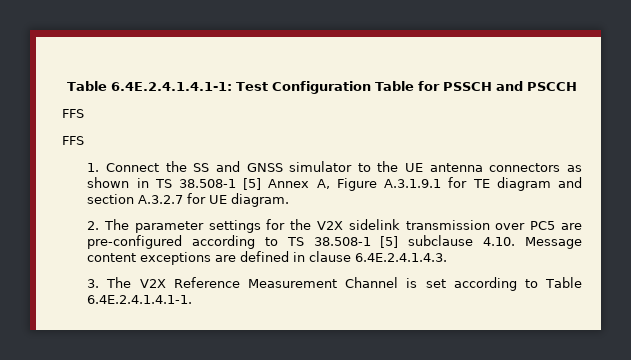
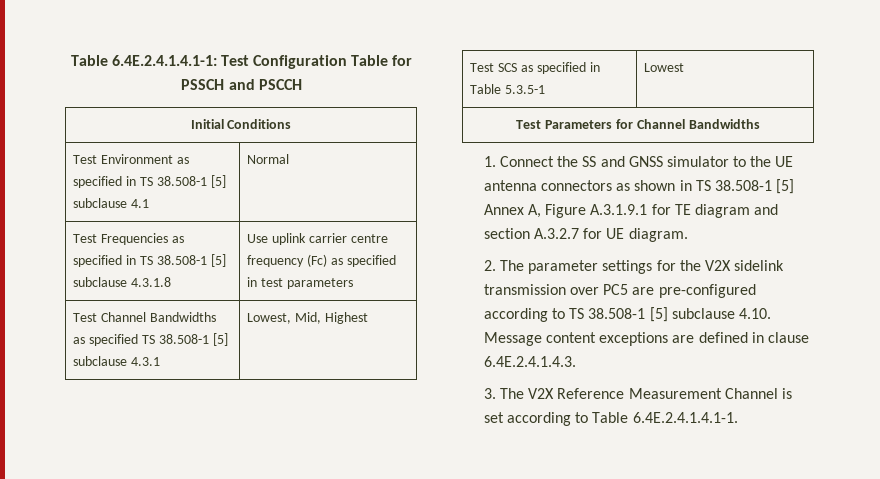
[62,109,84,118] [62,136,84,145] // FFS // FFS -> [190,119,292,129] [73,154,189,164] [73,175,226,188] [73,198,150,208] [247,154,290,164] [73,233,184,245] [73,254,226,267] [73,277,172,287] [247,233,388,245] [247,254,396,267] [247,277,353,289] [73,312,216,322] [73,333,228,346] [73,356,161,366] [247,312,368,324] [470,62,600,74] [470,84,546,94] [644,63,685,72] [516,119,760,129] // Initial Conditions // Test Environment as specified in TS 38.508-1 [5] subclause 4.1 | Normal // Test Frequencies as specified in TS 38.508-1 [5] subclause 4.3.1.8 | Use uplink carrier centre frequency (Fc) as specified in test parameters // Test Channel Bandwidths as specified TS 38.508-1 [5] subclause 4.3.1 | Lowest, Mid, Highest // Test SCS as specified in Table 5.3.5-1 | Lowest // Test Parameters for Channel Bandwidths

